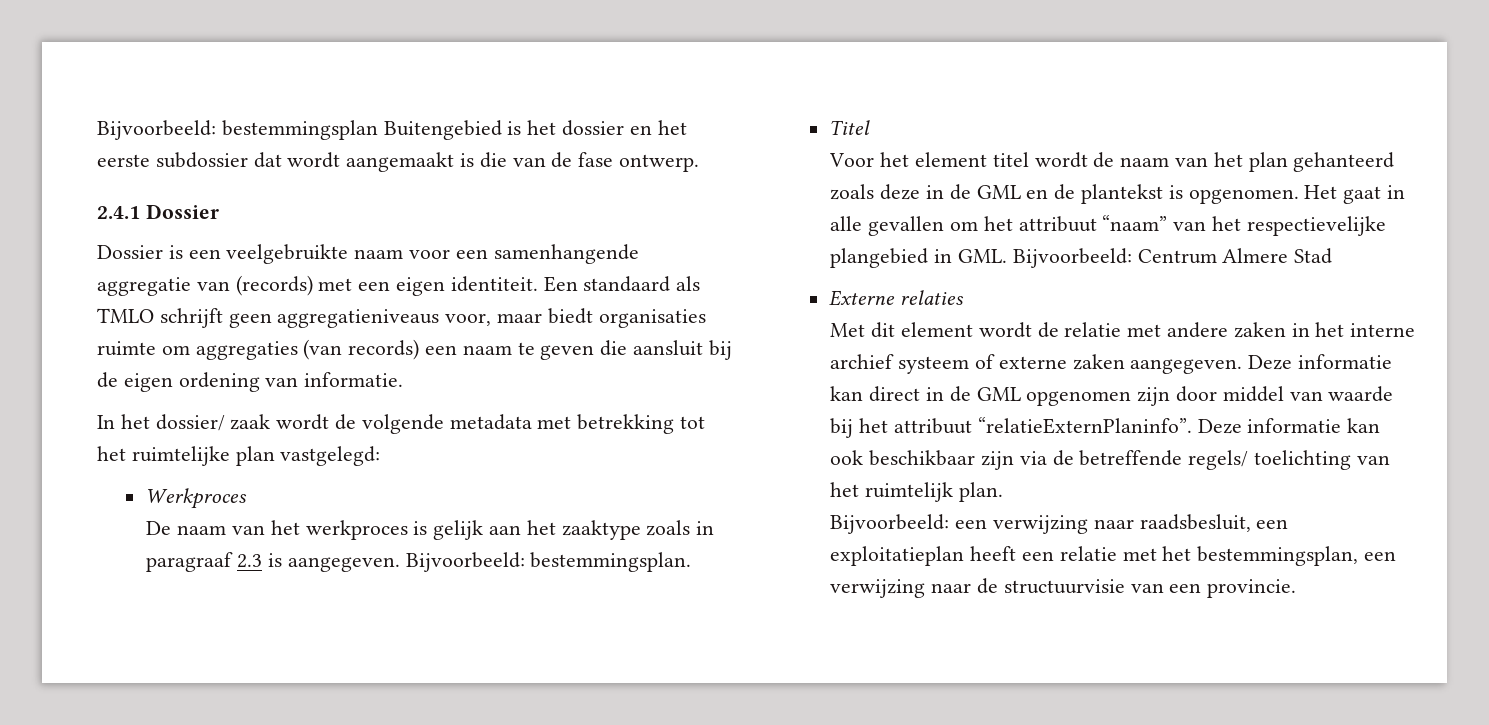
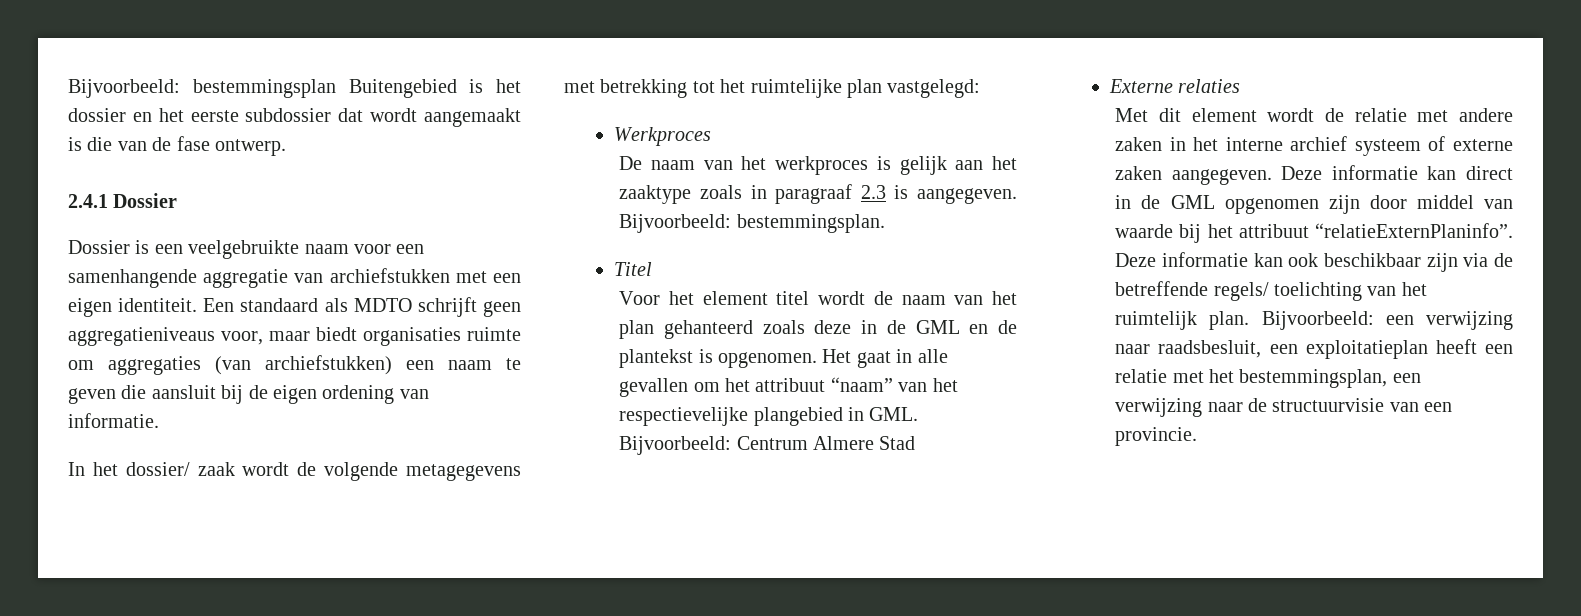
[235,275,313,296] (records) -> [329,268,450,283] archiefstukken
[97,308,154,323] TMLO -> [353,298,412,312] MDTO
[348,339,420,360] records) -> [265,355,392,375] archiefstukken)
[449,414,532,430] metadata -> [405,464,521,481] metagegevens
(1003, 492) // -> (1250, 320) none

